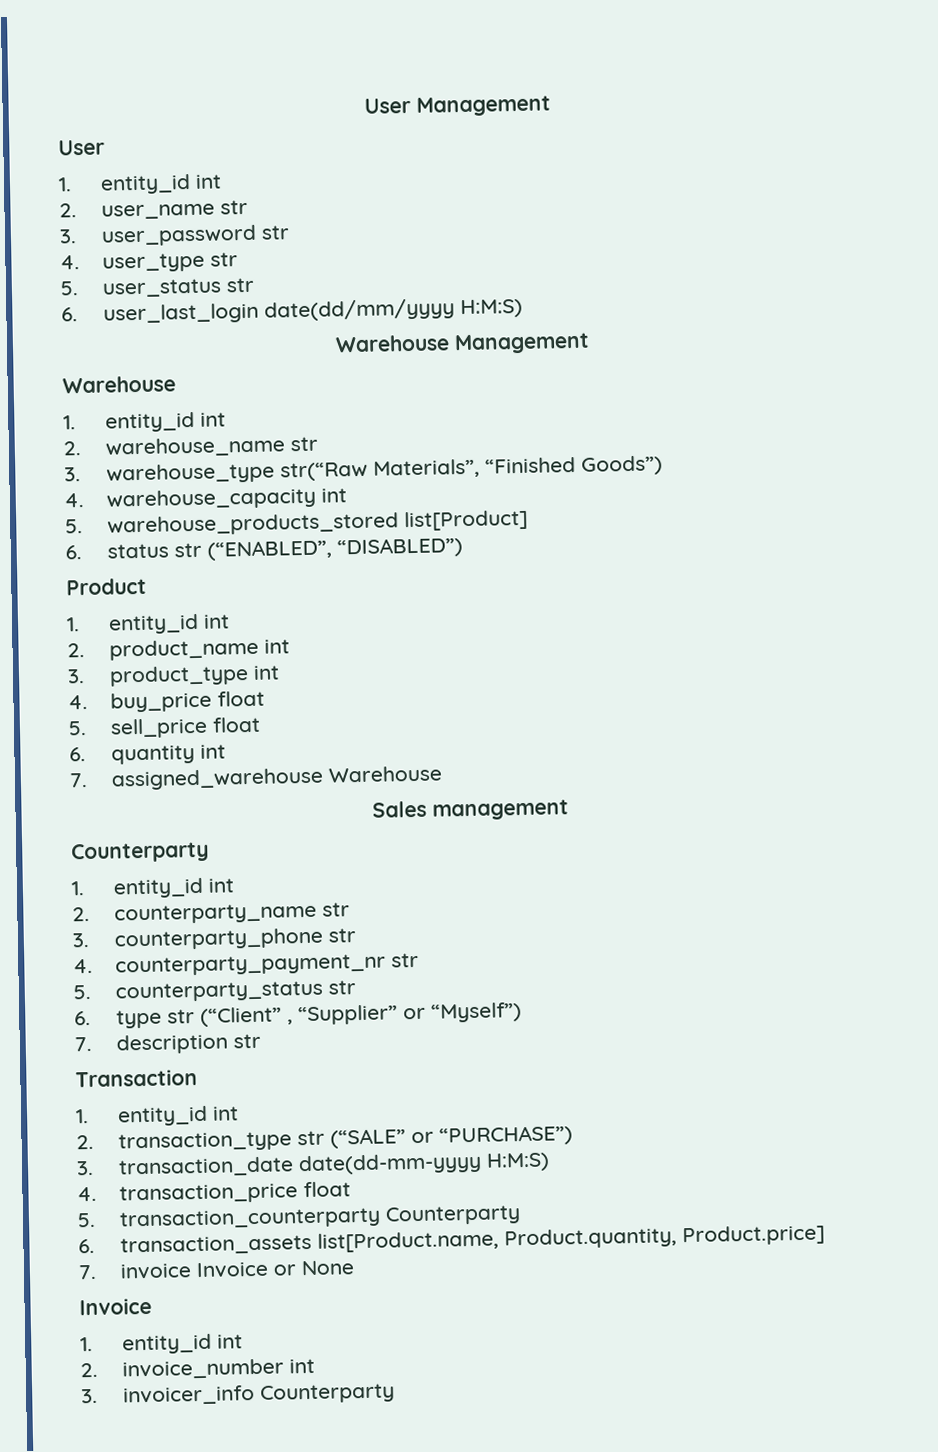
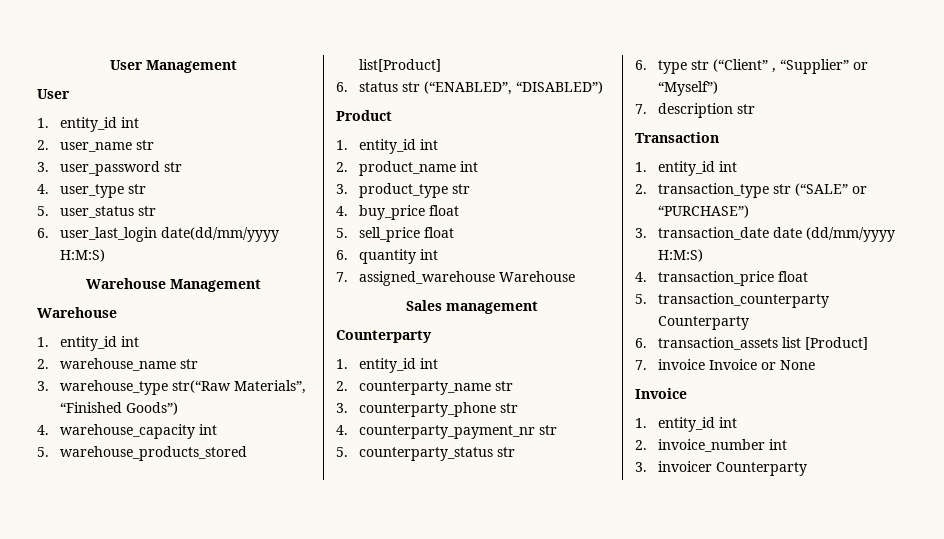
[252,665,280,680] int -> [451,184,470,194] str
[297,1152,482,1176] date(dd-mm-yyyy -> [772,227,895,242] date (dd/mm/yyyy
[316,1224,825,1253] list[Product.name, Product.quantity, Product.price] -> [781,337,868,350] list [Product]
[122,1385,255,1406] invoicer_info -> [657,461,712,472] invoicer

